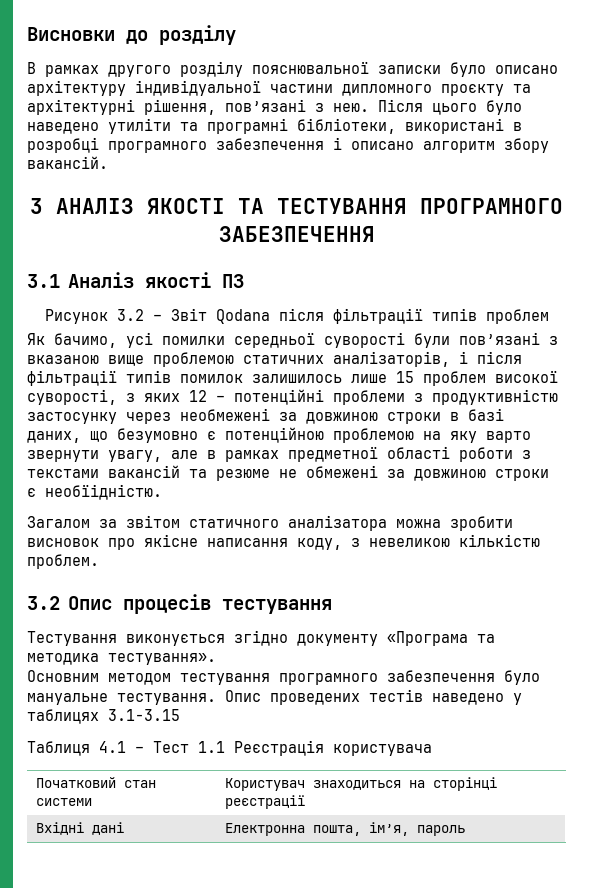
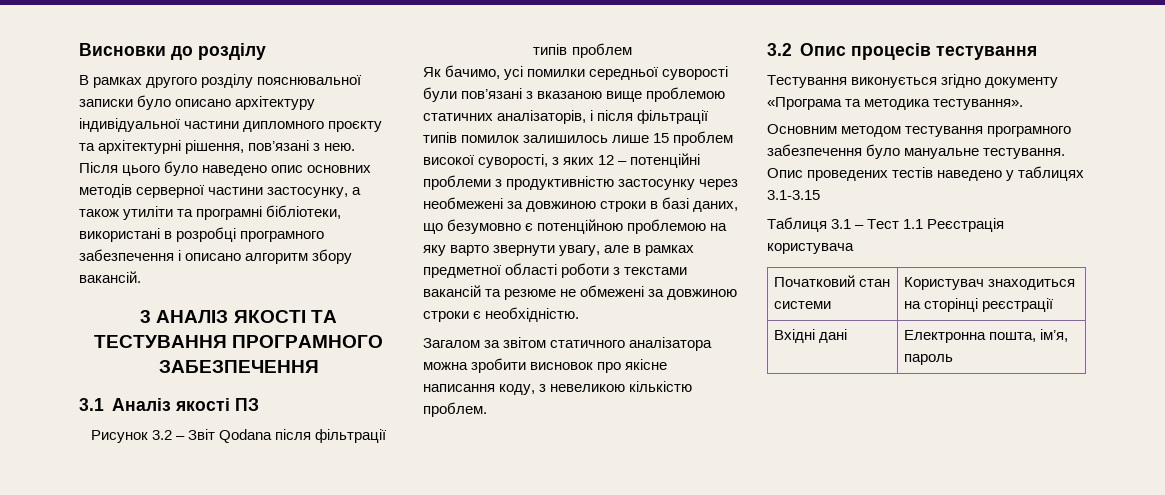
(99, 128) none -> [271,165,372,173] [79,184,362,198] [79,209,119,217] опис основних методів серверної частини застосунку, а також
[45,484,162,500] необїідністю. -> [485,307,580,322] необхідністю.
[99,741,126,753] 4.1 -> [831,219,852,229] 3.1

